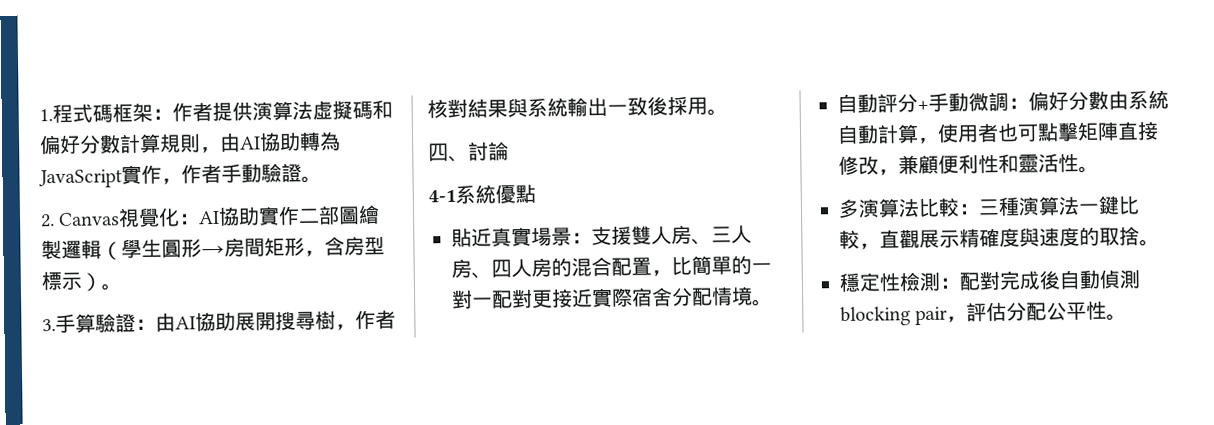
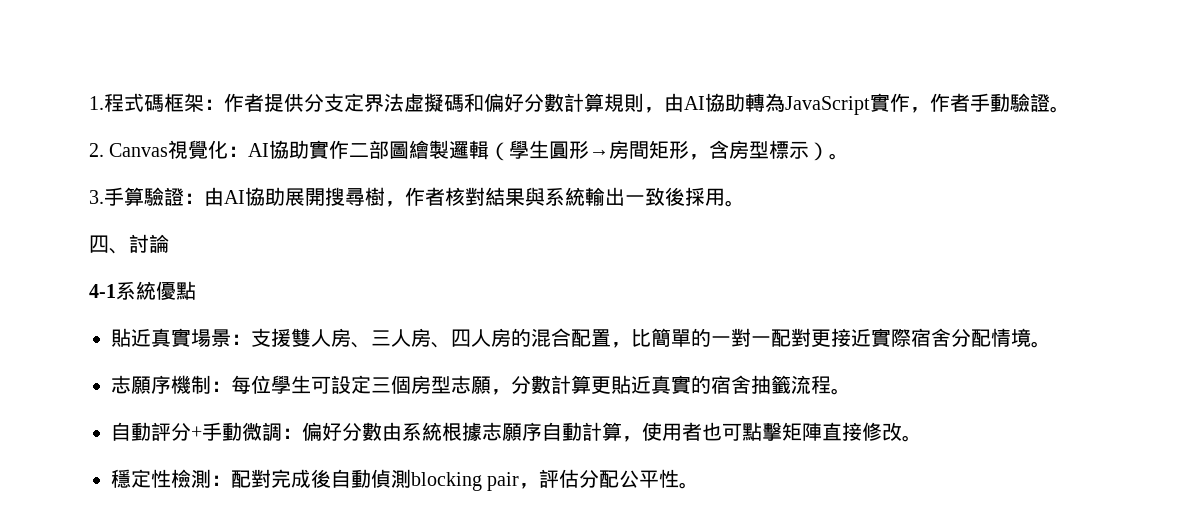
[252,100,293,121] 演算 -> [304,93,384,112] 分支定界
(773, 302) none -> [111,375,851,395] // 志願序機制：每位學生可設定三個房型志願，分數計算更貼近真實的宿舍抽籤流程。
(1169, 99) none -> [442,422,542,441] 根據志願序
[878,152,1099,176] [838,195,1140,219] [839,226,1140,250] ，兼顧便利性和靈活性。 // 多演算法比較：三種演算法一鍵比較，直觀展示精確度與速度的取捨 -> (902, 431) none

